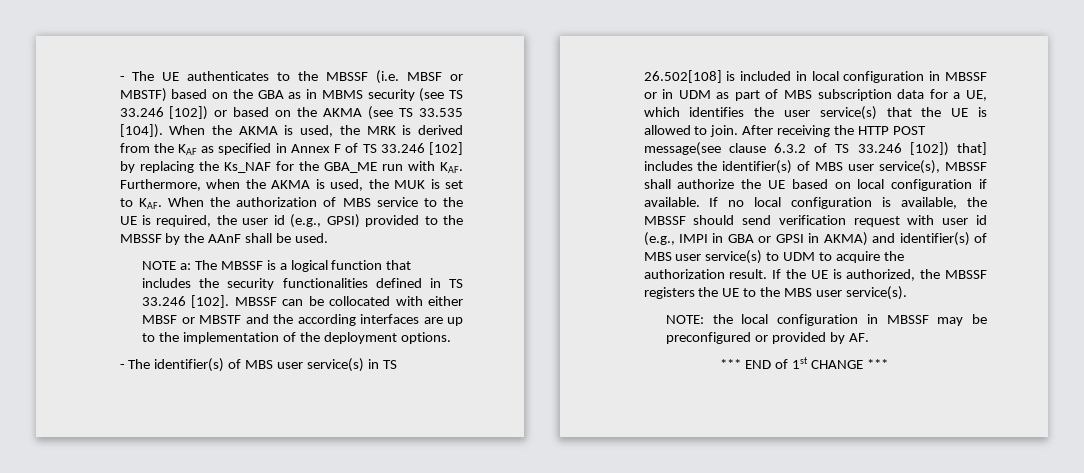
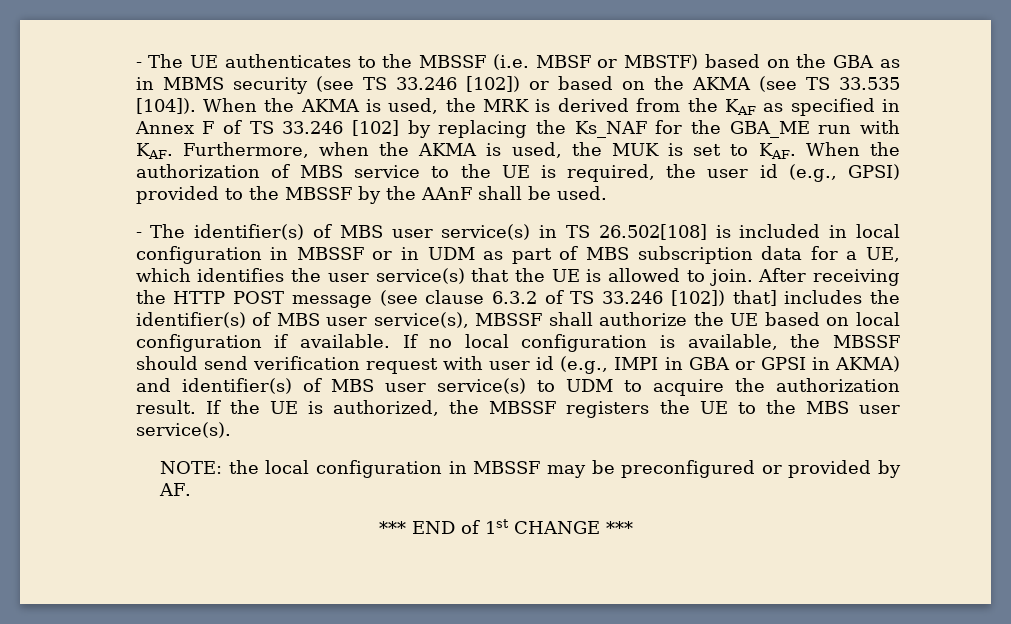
[142,260,412,272] [142,278,463,290] [142,295,463,308] [142,314,463,326] [142,332,451,344] // NOTE a: The MBSSF is a logical function that includes the security functionalities defined in TS 33.246 [102]. MBSSF can be collocated with either MBSF or MBSTF and the according interfaces are up to the implementation of the deployment options. -> (607, 193) none
[643,142,721,156] message(see -> [291,290,418,308] message (see

